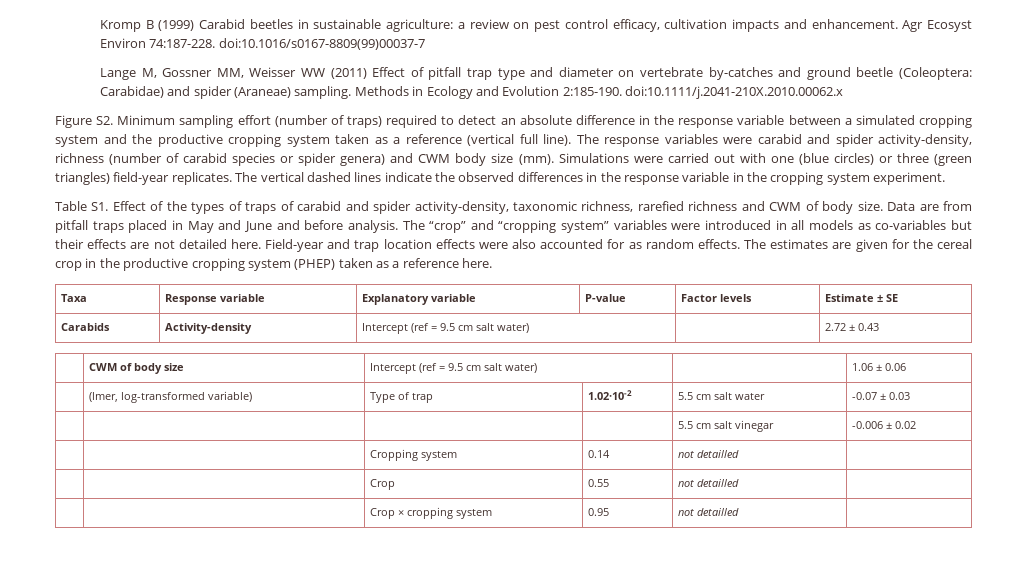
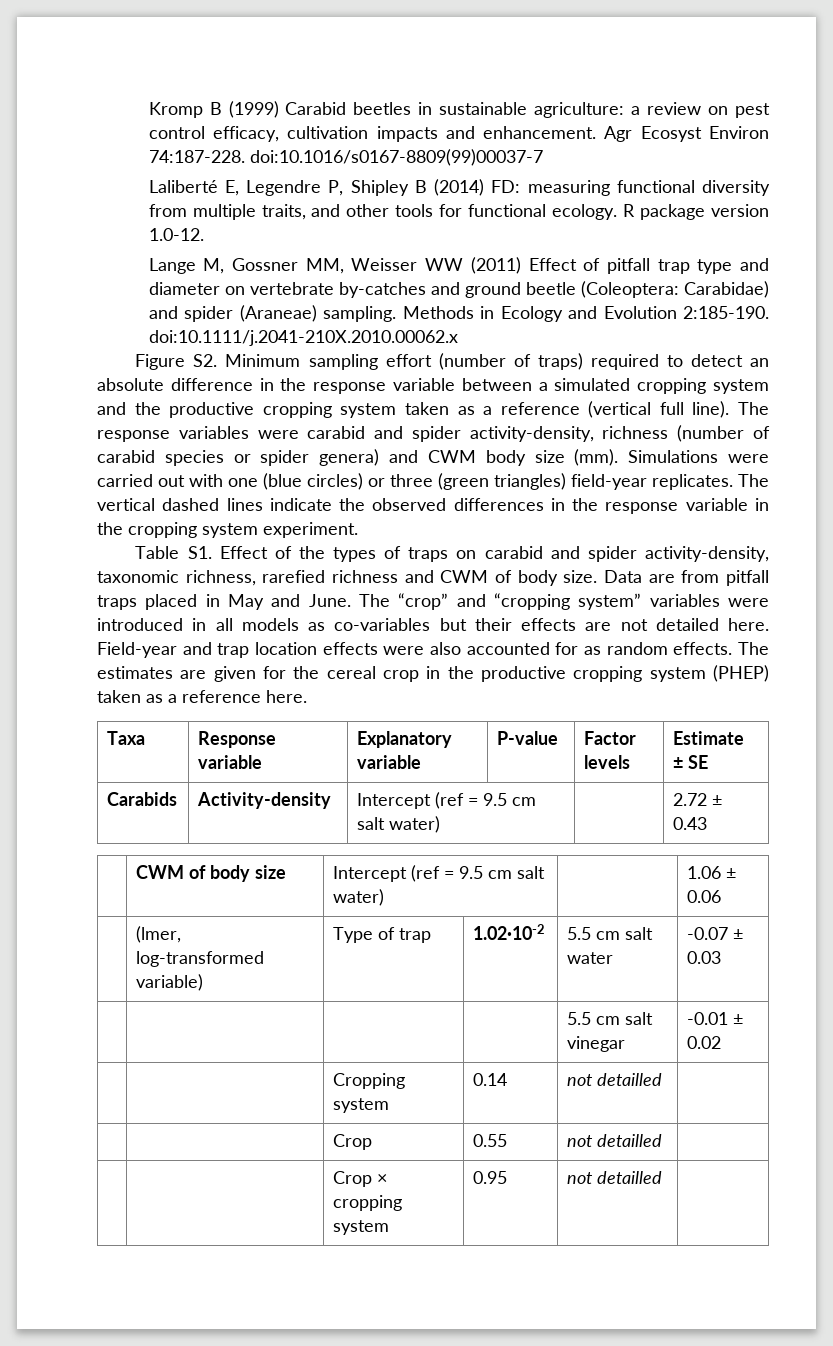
(425, 44) none -> [148,179,770,196] [148,204,769,220] [148,228,204,241] // Laliberté E, Legendre P, Shipley B (2014) FD: measuring functional diversity from multiple traits, and other tools for functional ecology. R package version 1.0-12.
[280,201,294,211] of -> [456,550,477,559] on
[243,220,398,233] June and before analysis. -> [308,594,351,607] June.
[851,421,883,429] -0.006 -> [687,1012,729,1025] -0.01

